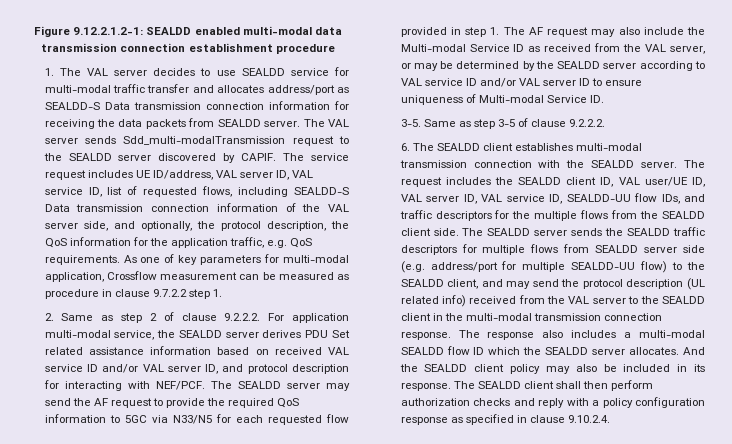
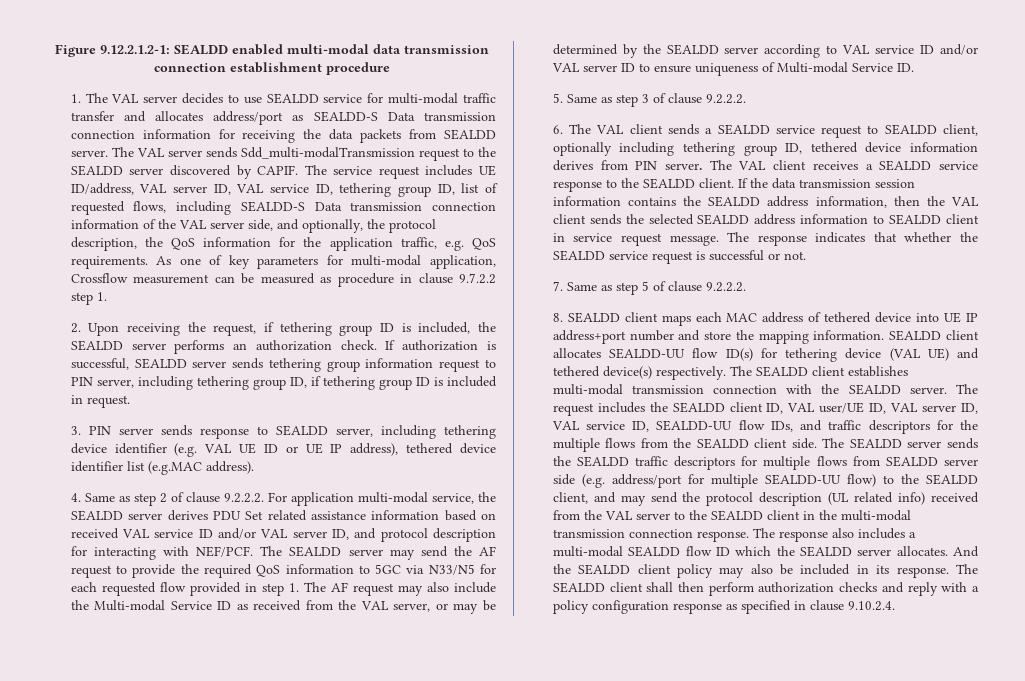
(102, 192) none -> [339,183,455,197] tethering group ID,
(54, 317) none -> [88,322,496,336] [70,340,497,354] [70,358,497,372] [70,376,498,390] [70,395,130,408] [70,425,496,439] [70,443,497,457] [70,461,254,475] [70,493,81,502] Upon receiving the request, if tethering group ID is included, the SEALDD server performs an authorization check. If authorization is successful, SEALDD server sends tethering group information request to PIN server, including tethering group ID, if tethering group ID is included in request. // 3. PIN server sends response to SEALDD server, including tethering device identifier (e.g. VAL UE ID or UE IP address), tethered device identifier list (e.g.MAC address). // 4.
[400,119,516,129] 3-5. Same as step 3-5 -> [552,93,649,107] 5. Same as step 3
(434, 147) none -> [596,124,978,138] [552,142,978,156] [552,160,978,171] [552,178,915,192] [552,196,979,208] [552,214,979,225] [552,232,978,246] [552,250,806,264] [552,281,746,295] [552,312,978,326] [552,330,979,344] [552,348,979,362] [552,366,752,380] VAL client sends a SEALDD service request to SEALDD client, optionally including tethering group ID, tethered device information derives from PIN server. The VAL client receives a SEALDD service response to the SEALDD client. If the data transmission session information contains the SEALDD address information, then the VAL client sends the selected SEALDD address information to SEALDD client in service request message. The response indicates that whether the SEALDD service request is successful or not. // 7. Same as step 5 of clause 9.2.2.2. // 8. SEALDD client maps each MAC address of tethered device into UE IP address+port number and store the mapping information. SEALDD client allocates SEALDD-UU flow ID(s) for tethering device (VAL UE) and tethered device(s) respectively. The

